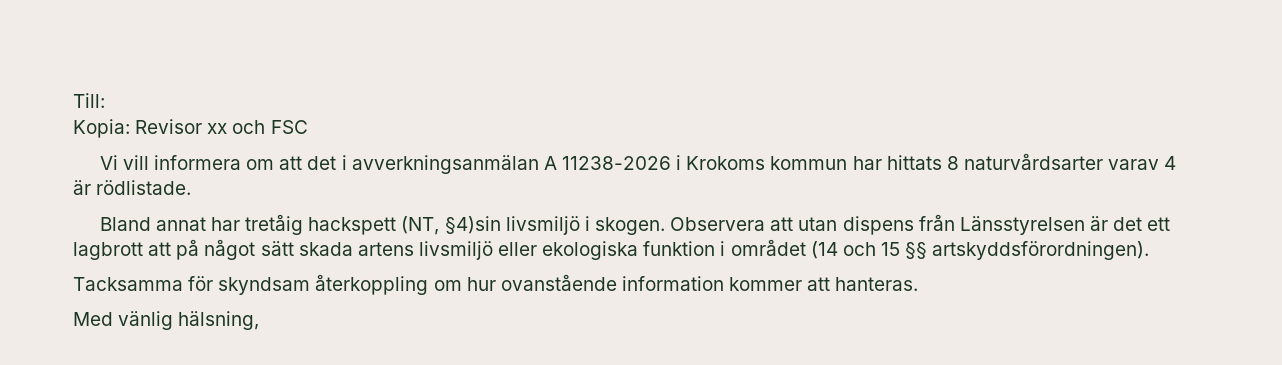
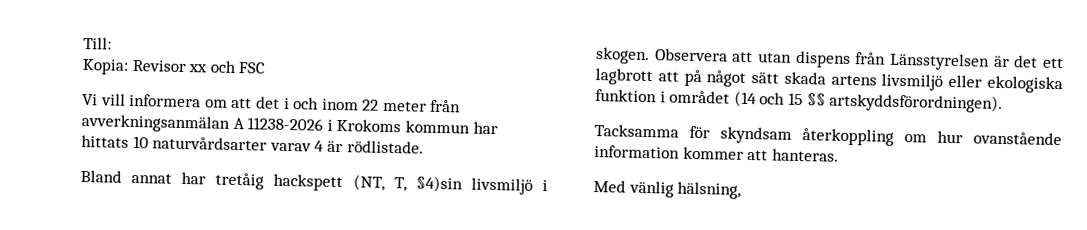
(347, 162) none -> [293,97,462,113] och inom 22 meter från
[946,156,959,170] 8 -> [132,135,149,149] 10
(440, 225) none -> [393,177,407,192] T,

